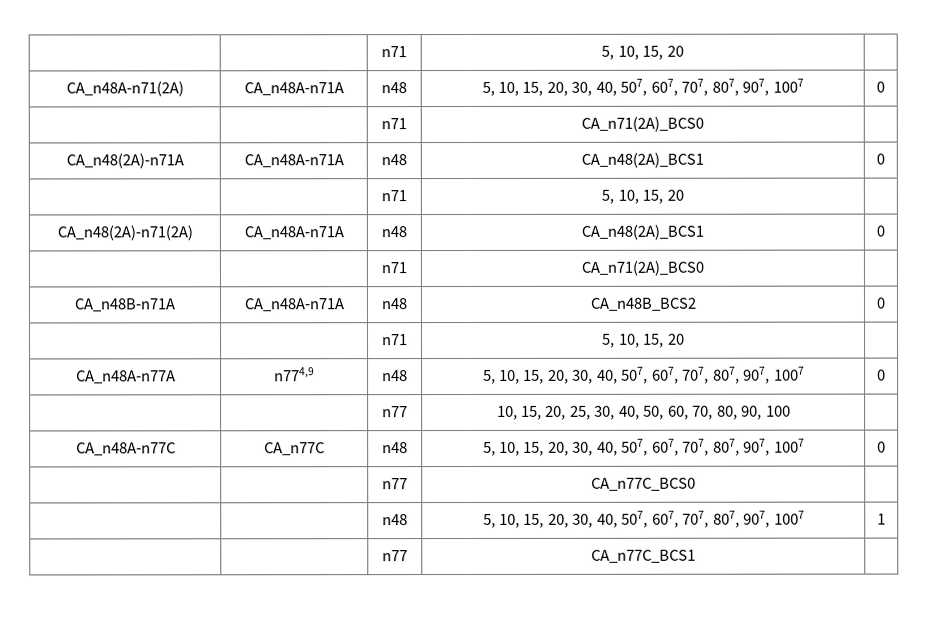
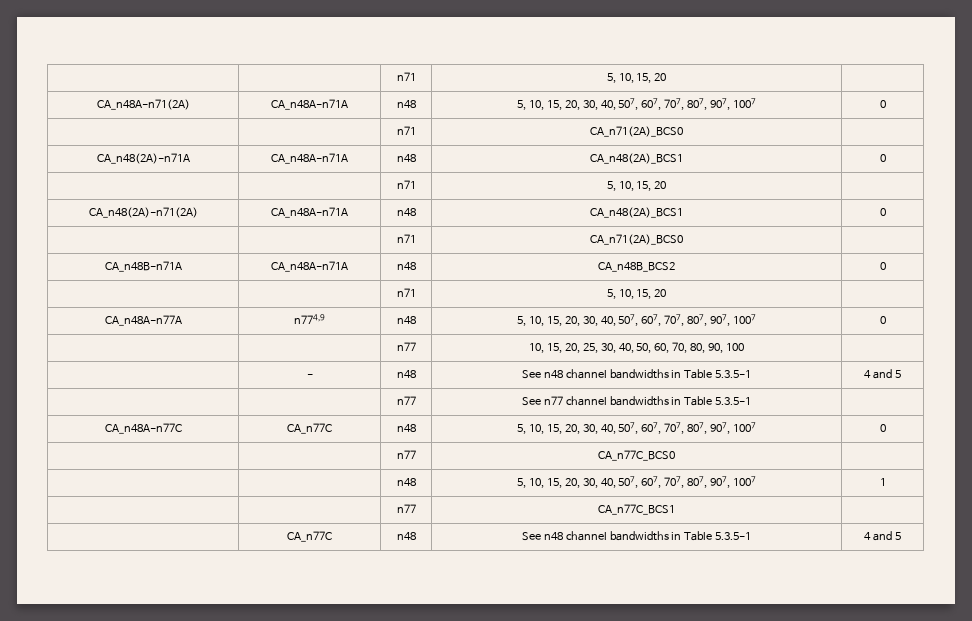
(791, 411) none -> [306,374,313,378] [396,370,416,378] [521,369,752,379] [864,369,901,379] [396,396,416,405] [521,396,752,406] // | - | n48 | See n48 channel bandwidths in Table 5.3.5-1 | 4 and 5 // | | n77 | See n77 channel bandwidths in Table 5.3.5-1 |
(696, 556) none -> [287,531,332,542] [396,532,416,540] [521,531,752,541] [864,531,901,541] // | CA_n77C | n48 | See n48 channel bandwidths in Table 5.3.5-1 | 4 and 5

